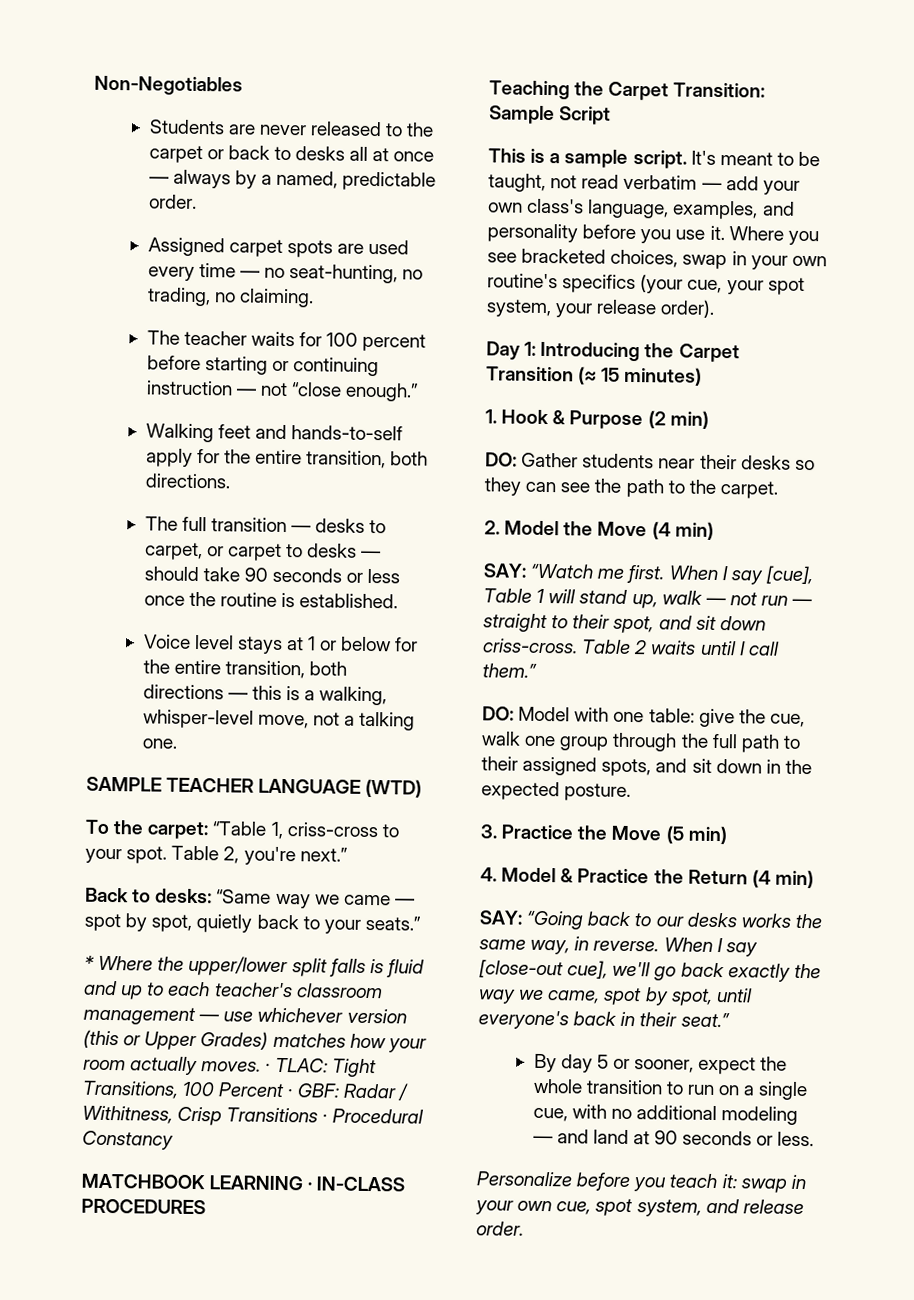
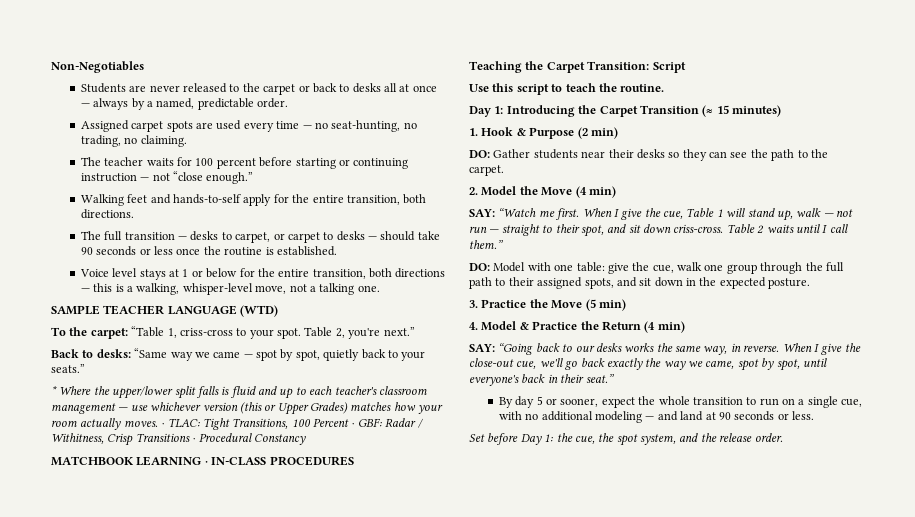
[489,105,555,125] Sample -> (650, 65) none
[488,148,821,169] [488,173,800,195] [488,198,795,220] [487,223,819,246] [487,248,827,270] [487,273,805,295] [486,299,716,318] This is a sample script. It's meant to be taught, not read verbatim — add your own class's language, examples, and personality before you use it. Where you see bracketed choices, swap in your own routine's specifics (your cue, your spot system, your release order). -> [469,83,665,95] Use this script to teach the routine.
[730,565,813,585] say [cue], -> [621,208,683,220] give the cue,
[725,942,758,957] [479,959,609,979] say [close-out cue], -> [821,343,861,355] [469,358,537,369] give the close-out cue,
[476,1171,806,1193] [475,1200,592,1215] Personalize before you teach it: swap in your own cue, -> [469,433,615,445] Set before Day 1: the cue, the
(740, 1206) none -> [700,433,717,442] the

